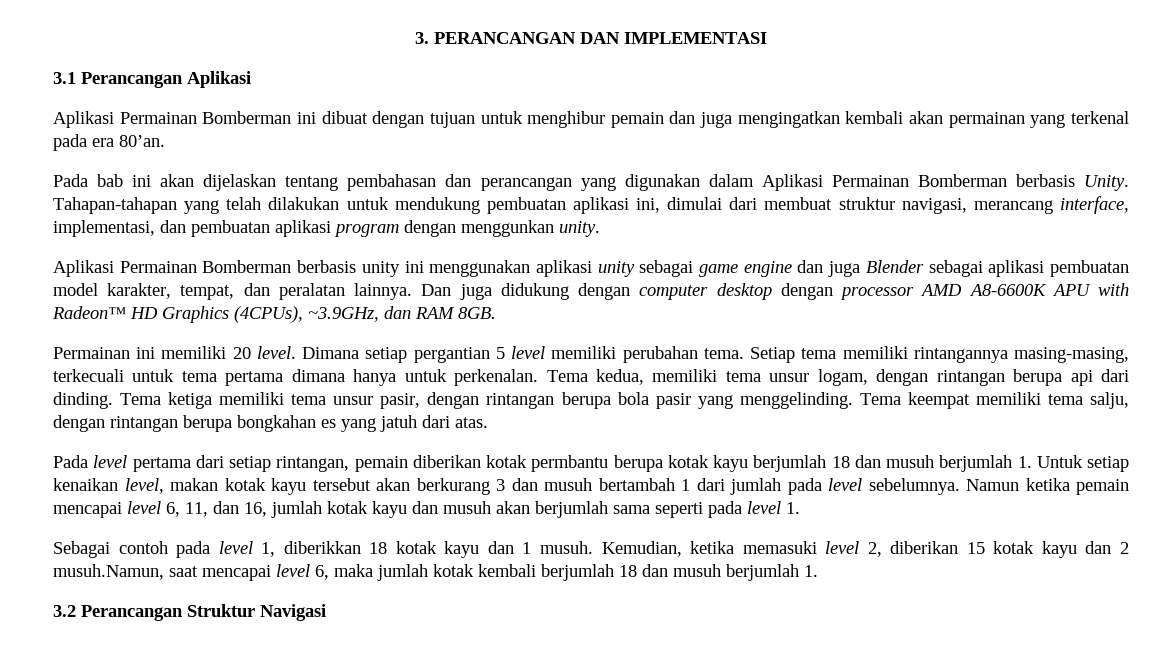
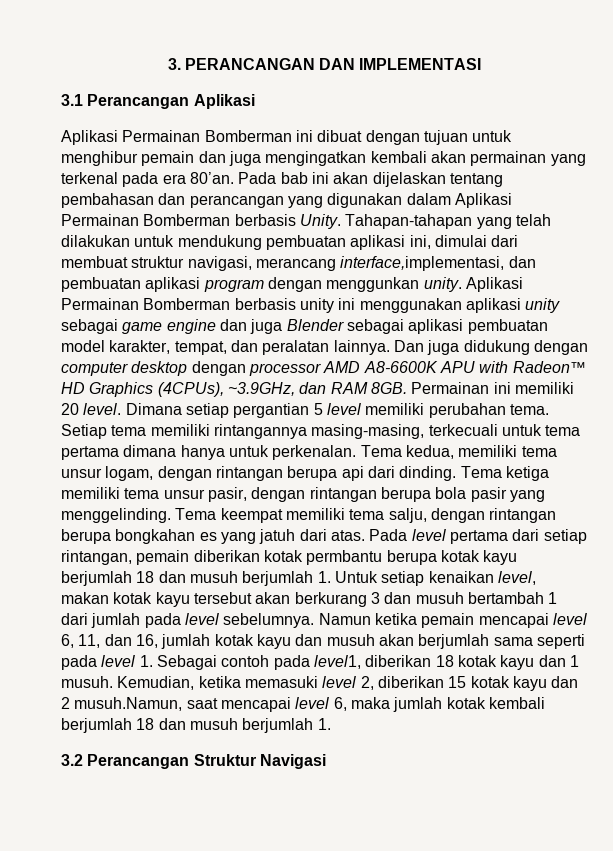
(165, 141) // -> (234, 178) none
[1060,196,1129,214] [53,220,155,237] interface, implementasi, -> [340,256,505,271] interface,implementasi,
(600, 229) // -> (462, 284) none
(496, 313) // -> (407, 388) none
(488, 422) // -> (365, 535) none
(800, 508) // -> (153, 661) none
[218,541,361,557] level 1, diberikkan -> [313,655,432,669] level1, diberikan

